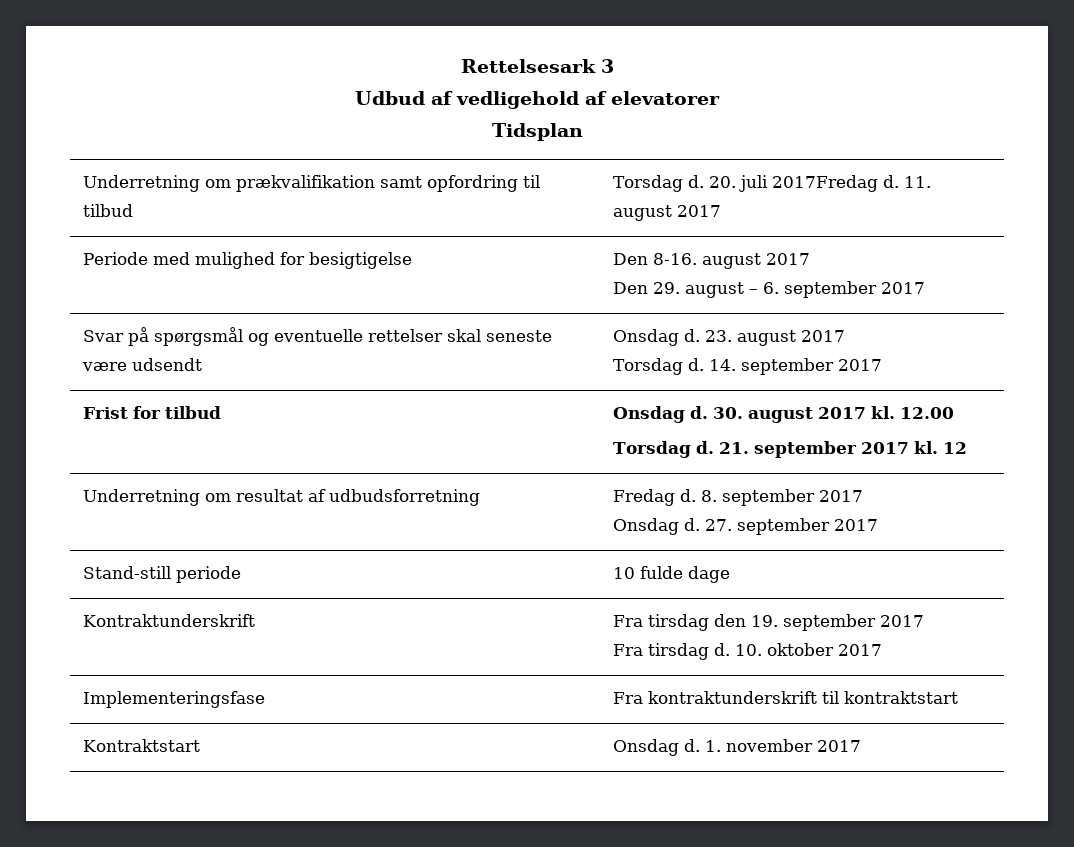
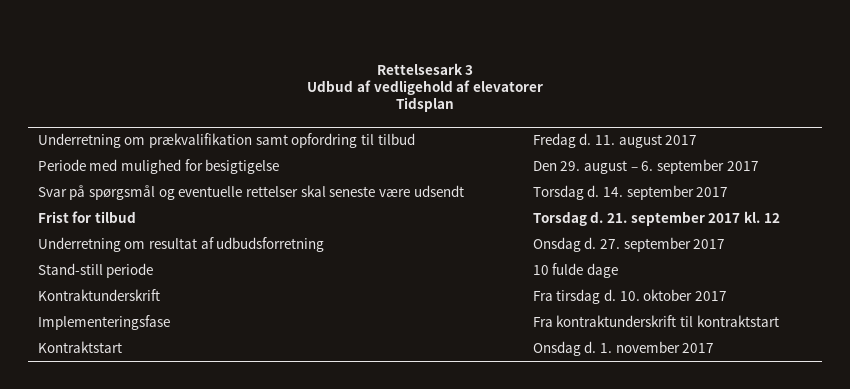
[613,175,879,192] Torsdag d. 20. juli 2017Fredag -> [532,133,576,148] Fredag
[653,253,811,269] [613,282,649,294] 8-16. august 2017 // Den -> (557, 166) none
[613,329,846,346] Onsdag d. 23. august 2017 // -> (464, 191) none
[613,406,955,423] Onsdag d. 30. august 2017 kl. 12.00 // -> (137, 217) none
[613,489,864,506] Fredag d. 8. september 2017 // -> (325, 244) none
[714,614,925,631] [613,643,710,660] den 19. september 2017 // Fra tirsdag -> (601, 296) none

